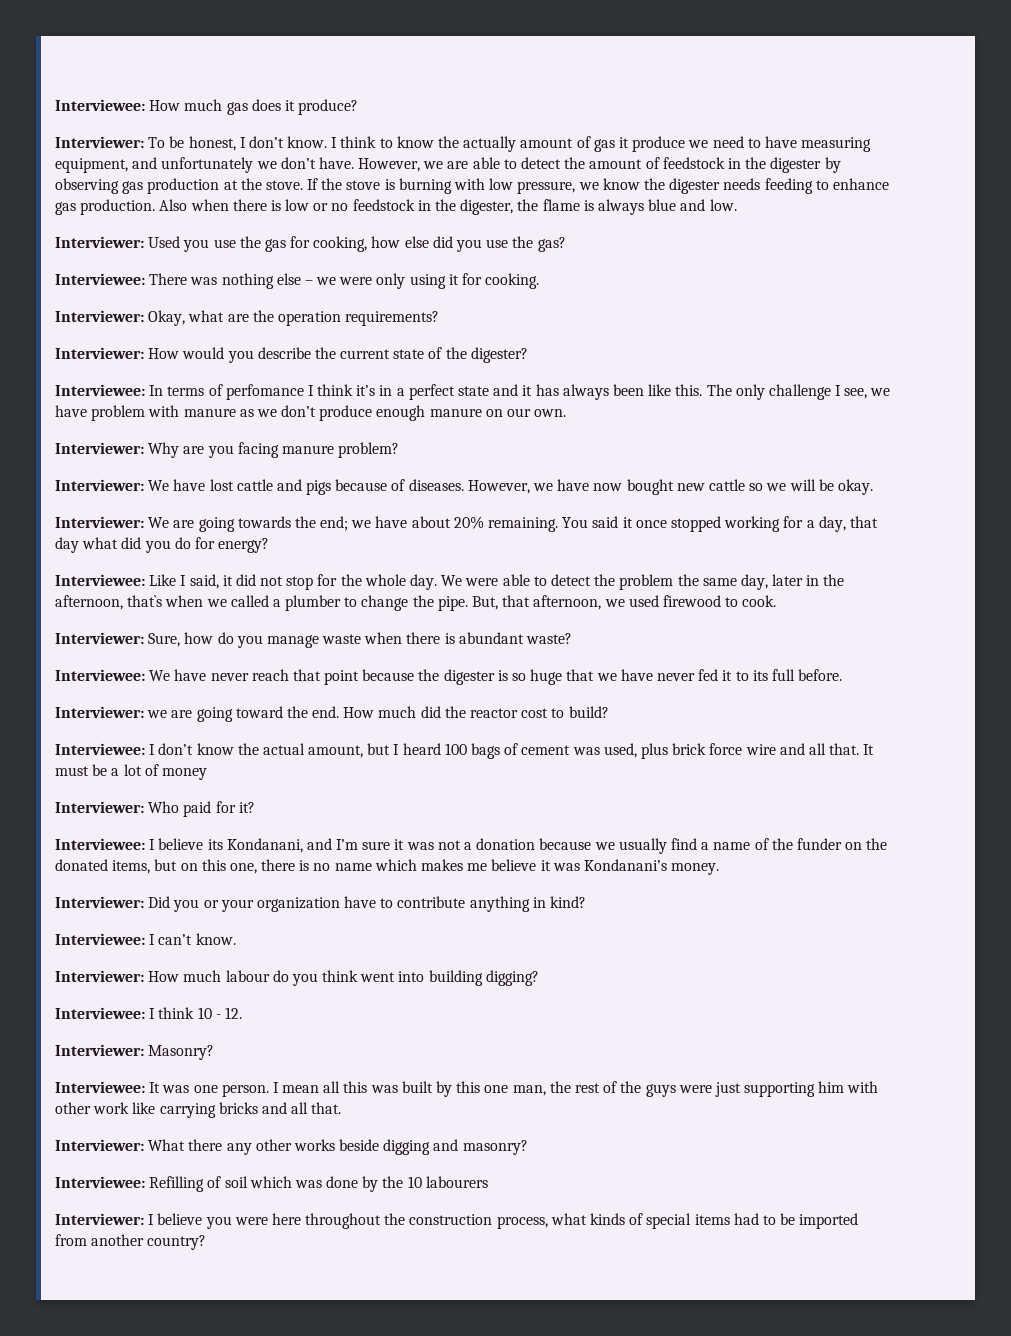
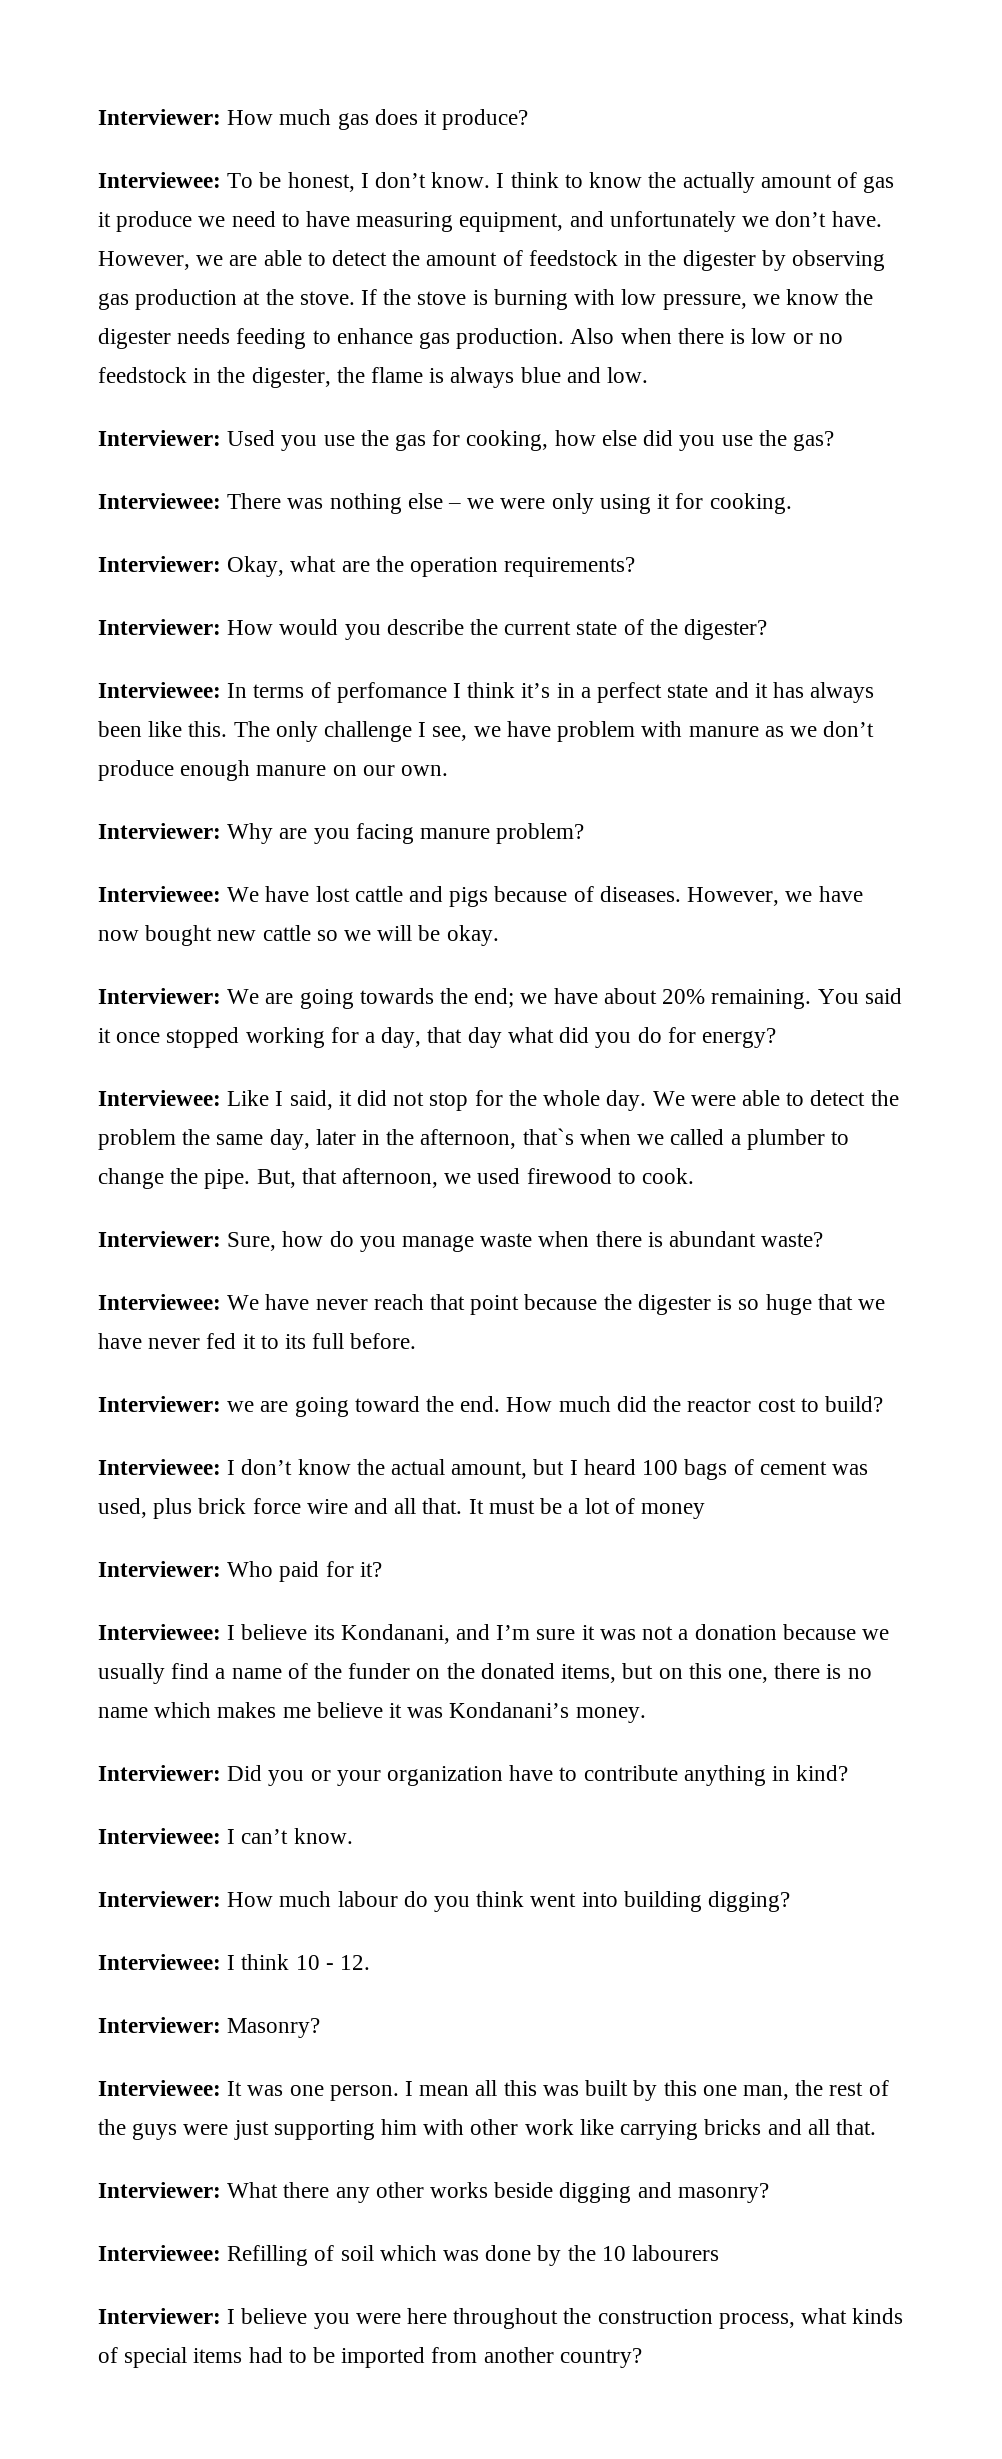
[55,99,145,111] Interviewee: -> [98,109,221,125] Interviewer:
[55,136,144,148] Interviewer: -> [98,172,221,188] Interviewee:
[55,479,144,491] Interviewer: -> [98,886,221,902] Interviewee:

